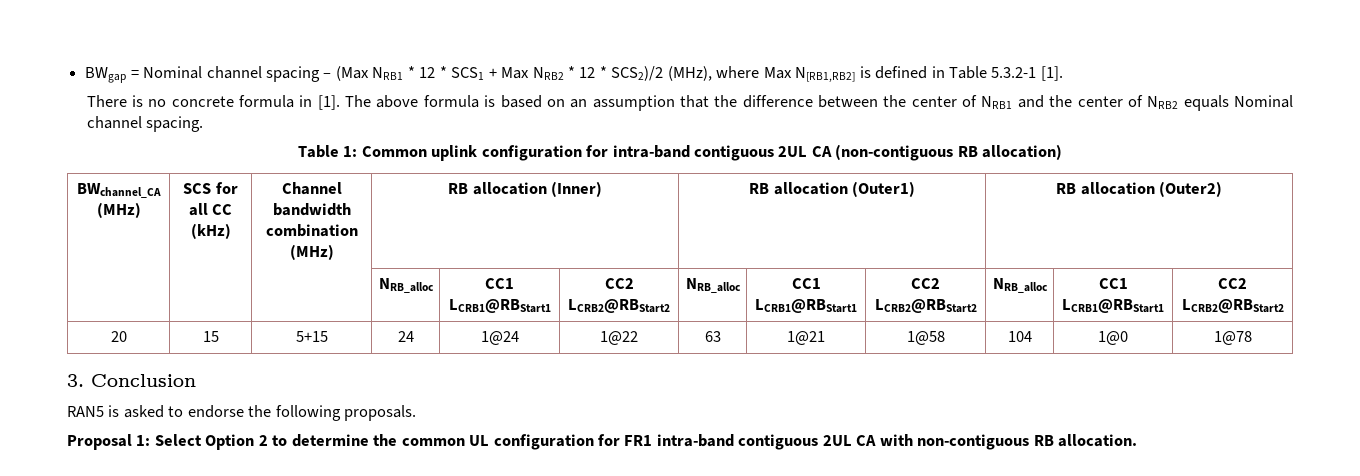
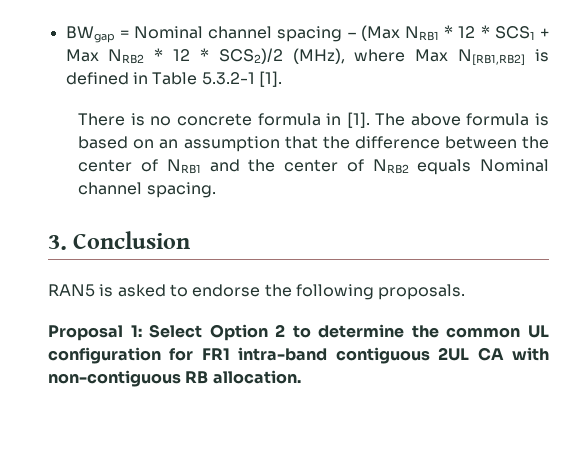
[297,144,1063,161] [76,183,161,198] [96,202,141,218] [183,182,238,194] [188,203,233,216] [190,223,231,239] [281,182,342,195] [272,203,351,216] [265,224,358,237] [289,244,334,260] [448,181,602,197] [749,181,915,197] [1056,181,1222,197] [378,278,434,293] [485,278,514,289] [448,299,551,313] [604,278,634,289] [568,299,670,313] [685,278,741,293] [791,278,821,289] [755,299,857,313] [911,278,940,289] [874,299,977,313] [992,278,1048,293] [1098,278,1128,289] [1062,299,1164,313] [1218,278,1247,289] [1181,299,1284,313] [110,331,127,342] [202,331,219,342] [295,331,328,342] [397,331,414,342] [480,331,519,345] [600,331,638,345] [704,331,721,342] [787,331,825,345] [906,331,945,345] [1007,331,1032,342] [1098,331,1128,345] [1213,331,1252,345] // Table 1: Common uplink configuration for intra-band contiguous 2UL CA (non-contiguous RB allocation) // BWchannel_CA (MHz) | SCS for all CC (kHz) | Channel bandwidth combination (MHz) | RB allocation (Inner) | RB allocation (Outer1) | RB allocation (Outer2) // | | | NRB_alloc | CC1 LCRB1@RBStart1 | CC2 LCRB2@RBStart2 | NRB_alloc | CC1 LCRB1@RBStart1 | CC2 LCRB2@RBStart2 | NRB_alloc | CC1 LCRB1@RBStart1 | CC2 LCRB2@RBStart2 // 20 | 15 | 5+15 | 24 | 1@24 | 1@22 | 63 | 1@21 | 1@58 | 104 | 1@0 | 1@78 -> (216, 190) none

